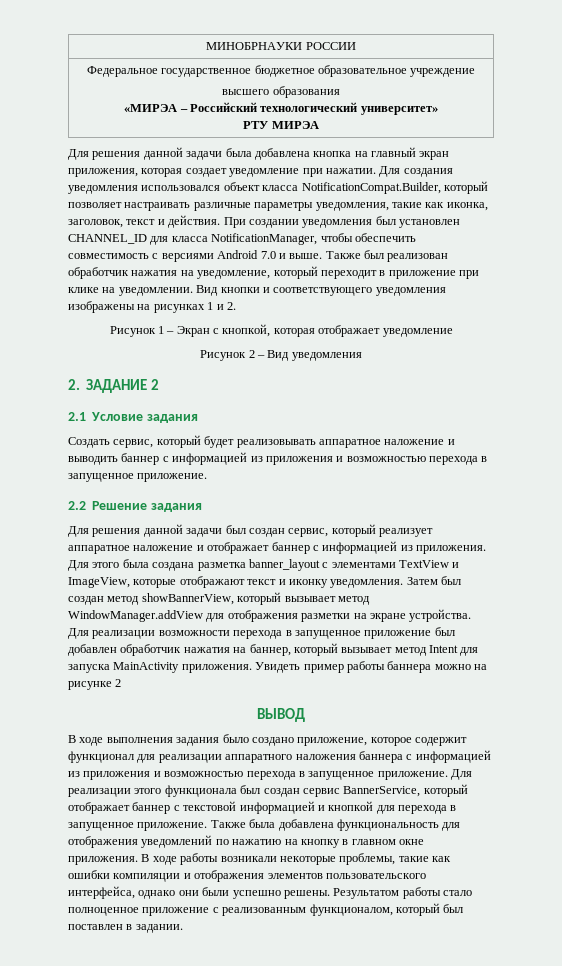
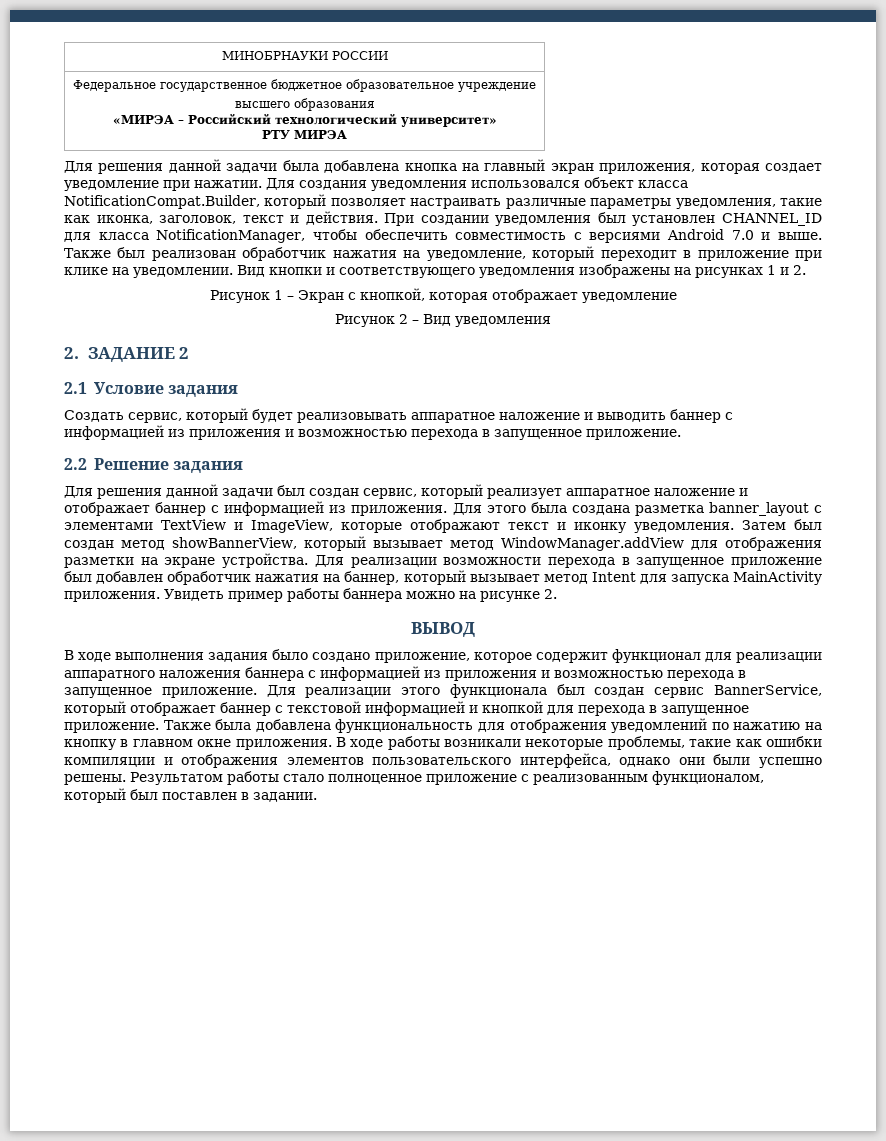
[115,679,122,687] 2 -> [544,589,557,599] 2.

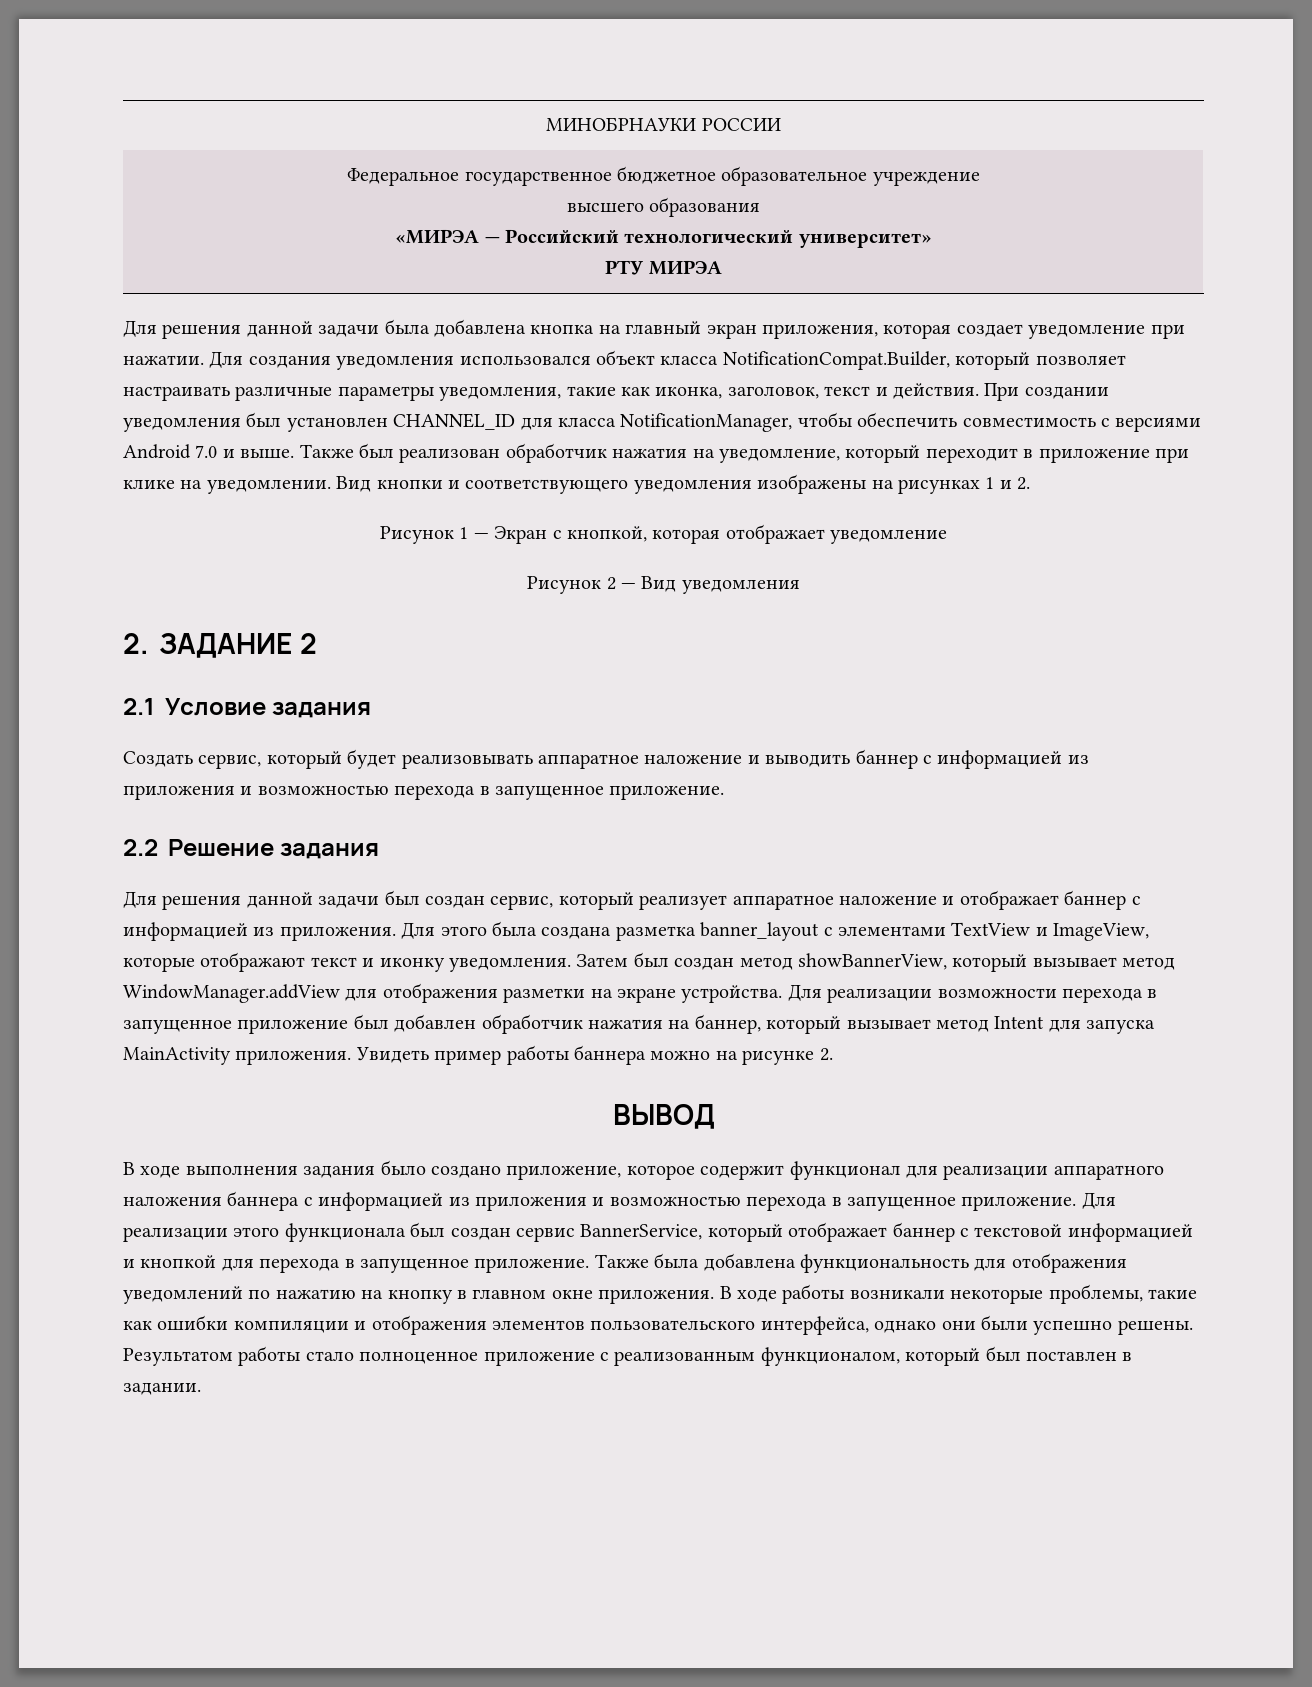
[177,120,184,124] – -> [484,237,500,243] —
[286,296,294,300] – -> [473,533,489,539] —
[412,320,419,324] – -> [621,583,636,589] —

